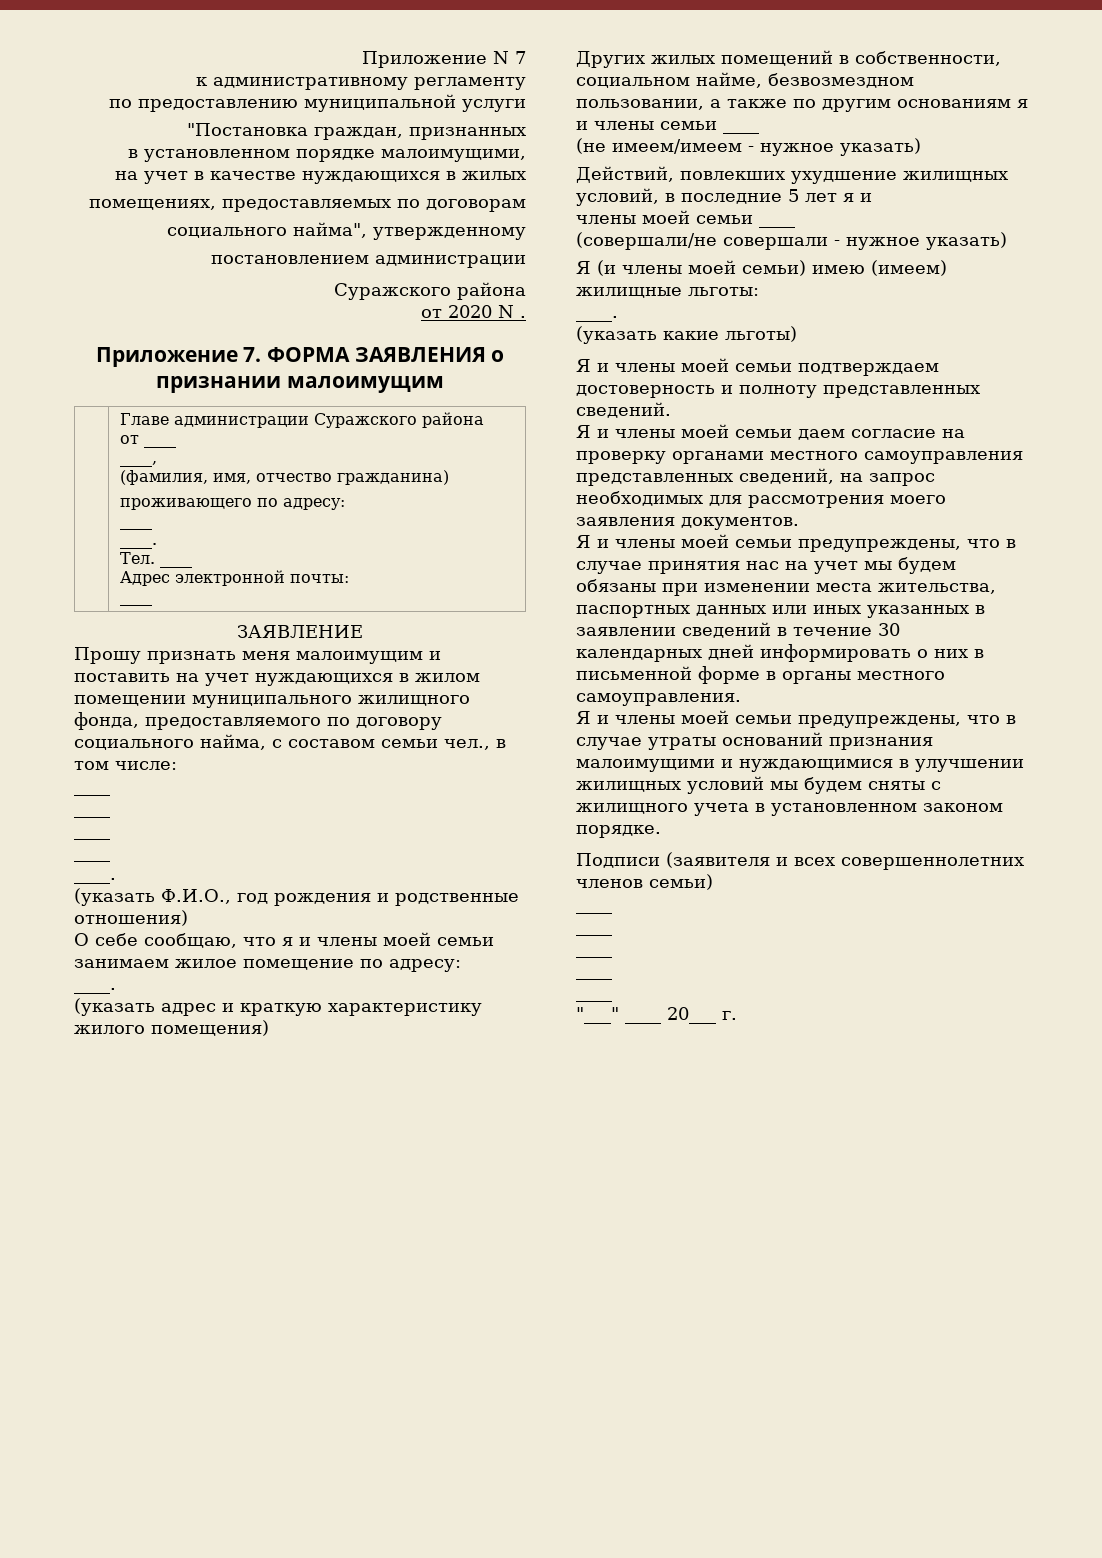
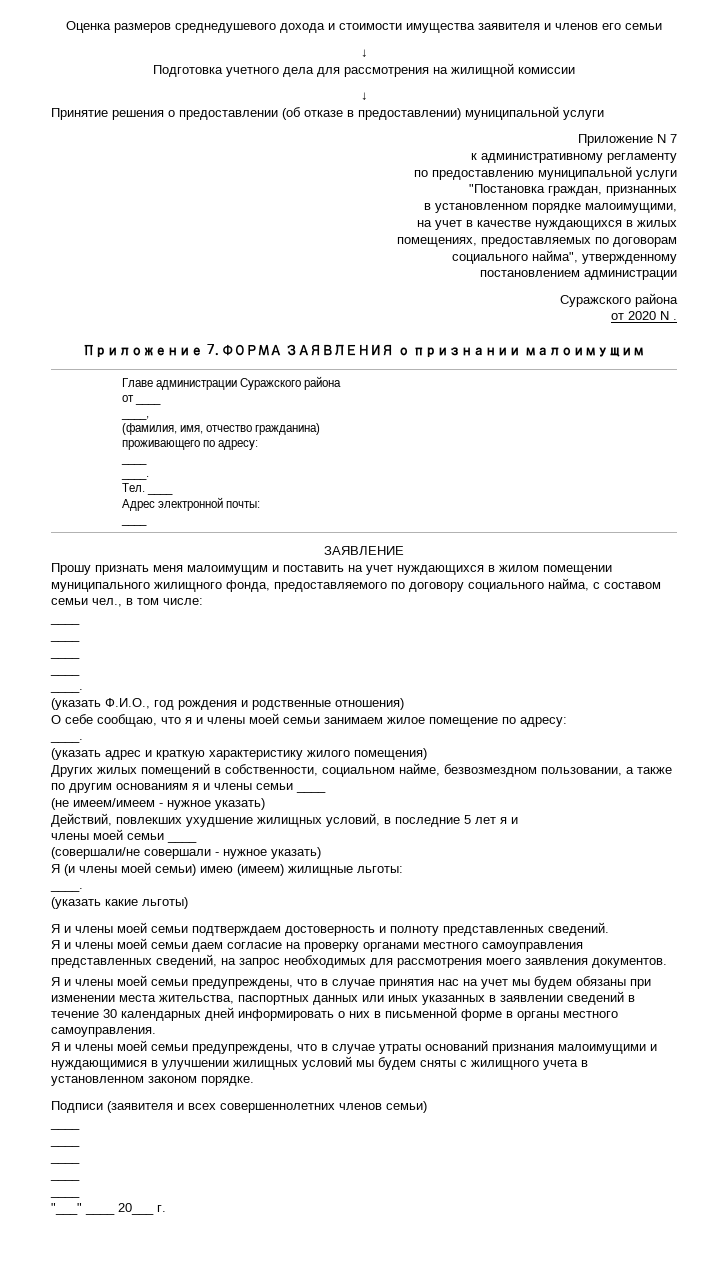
(362, 59) none -> [66,21,662,33] [360,49,368,57] [153,63,575,77] [360,92,368,100] [51,106,604,120] Оценка размеров среднедушевого дохода и стоимости имущества заявителя и членов его семьи // ↓ // Подготовка учетного дела для рассмотрения на жилищной комиссии // ↓ // Принятие решения о предоставлении (об отказе в предоставлении) муниципальной услуги //

